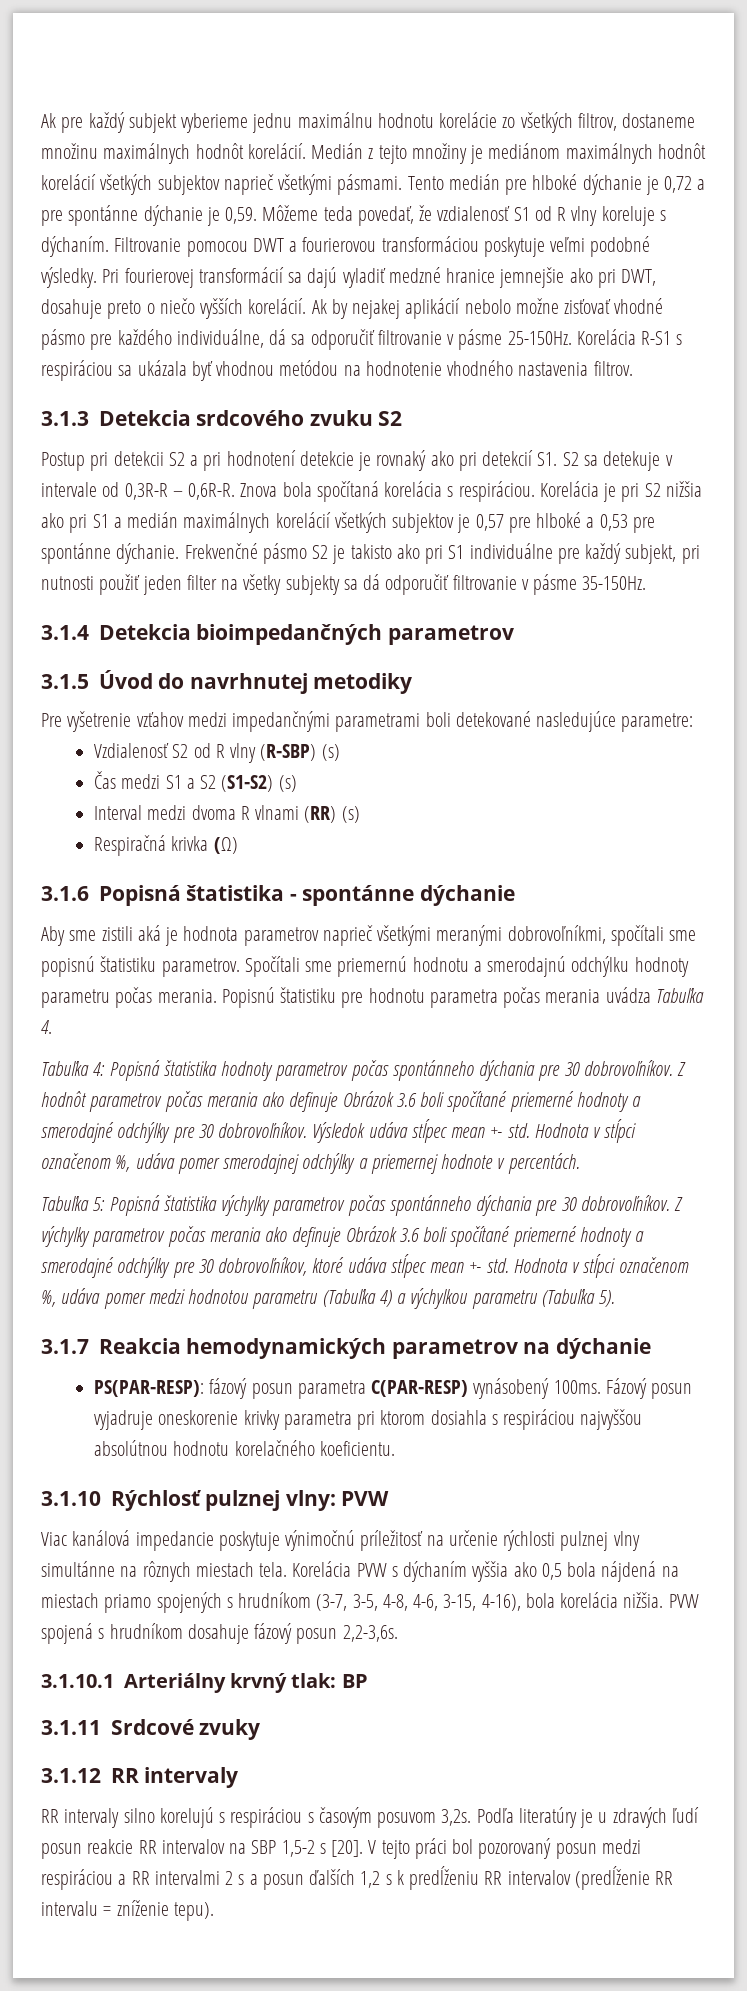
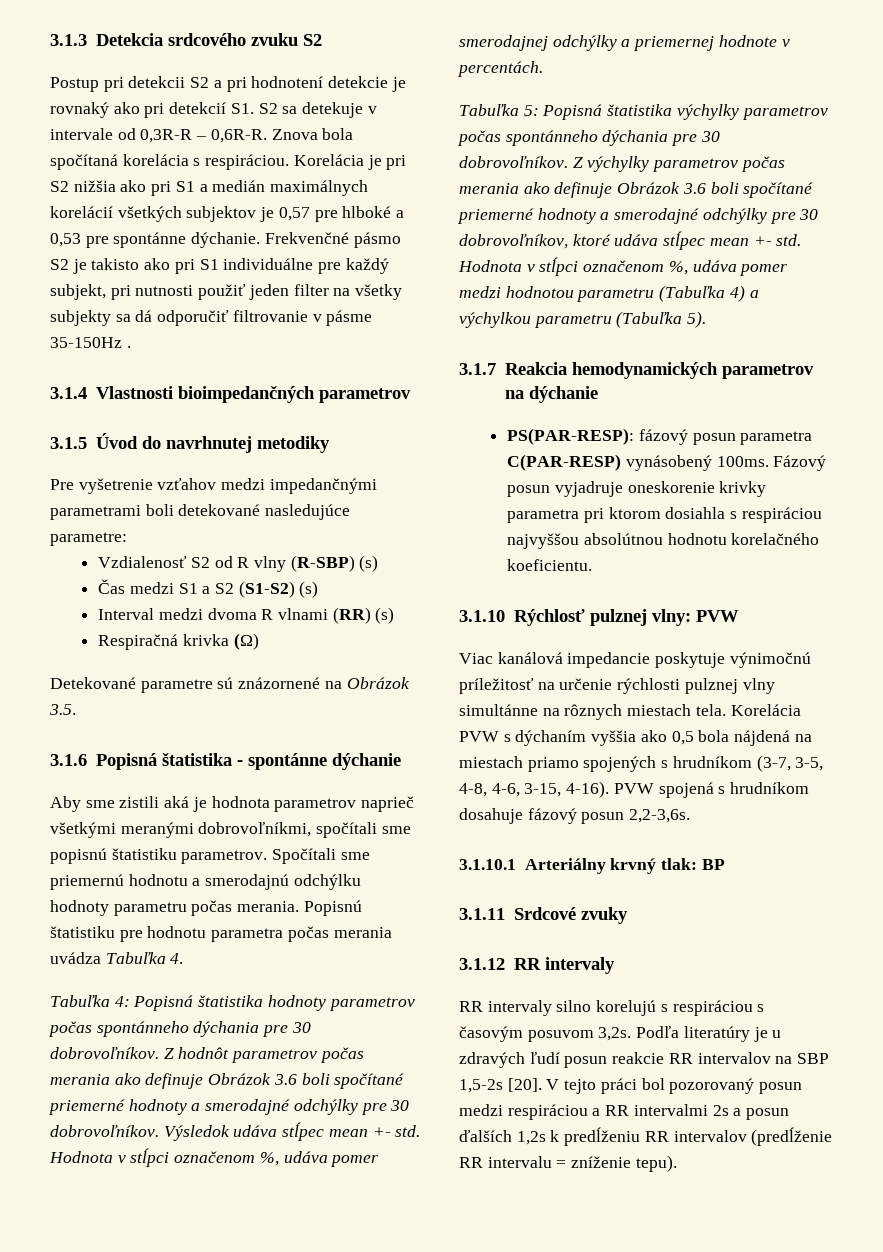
[41,112,696,133] [41,143,706,164] [41,174,706,195] [41,205,666,226] [41,236,651,257] [41,267,657,288] [41,298,664,319] [41,329,683,350] [41,360,633,381] Ak pre každý subjekt vyberieme jednu maximálnu hodnotu korelácie zo všetkých filtrov, dostaneme množinu maximálnych hodnôt korelácií. Medián z tejto množiny je mediánom maximálnych hodnôt korelácií všetkých subjektov naprieč všetkými pásmami. Tento medián pre hlboké dýchanie je 0,72 a pre spontánne dýchanie je 0,59. Môžeme teda povedať, že vzdialenosť S1 od R vlny koreluje s dýchaním. Filtrovanie pomocou DWT a fourierovou transformáciou poskytuje veľmi podobné výsledky. Pri fourierovej transformácií sa dajú vyladiť medzné hranice jemnejšie ako pri DWT, dosahuje preto o niečo vyšších korelácií. Ak by nejakej aplikácií nebolo možne zisťovať vhodné pásmo pre každého individuálne, dá sa odporučiť filtrovanie v pásme 25-150Hz. Korelácia R-S1 s respiráciou sa ukázala byť vhodnou metódou na hodnotenie vhodného nastavenia filtrov. // -> (50, 40) none
[582,576,647,590] 35-150Hz. -> [50,337,131,348] 35-150Hz .
[98,624,191,640] Detekcia -> [95,386,173,399] Vlastnosti
(238, 845) none -> [50,677,410,693] [49,704,76,715] // Detekované parametre sú znázornené na Obrázok 3.5.
[481,1592,664,1611] 4-16), bola korelácia nižšia. -> [566,781,610,798] 4-16).
[281,1840,326,1857] 1,5-2 s -> [459,1079,503,1093] 1,5-2s
[225,1871,245,1885] 2 s -> [712,1105,729,1116] 2s
[360,1871,392,1888] 1,2 s -> [516,1131,546,1145] 1,2s

